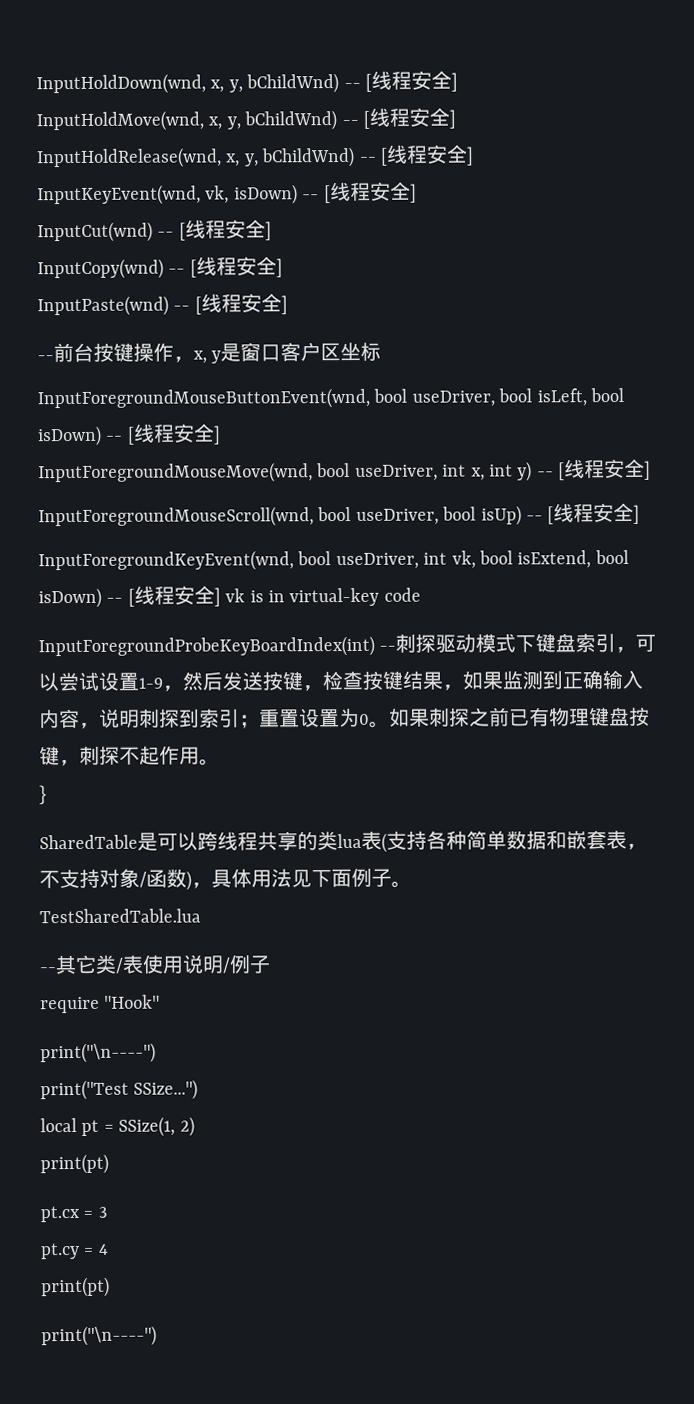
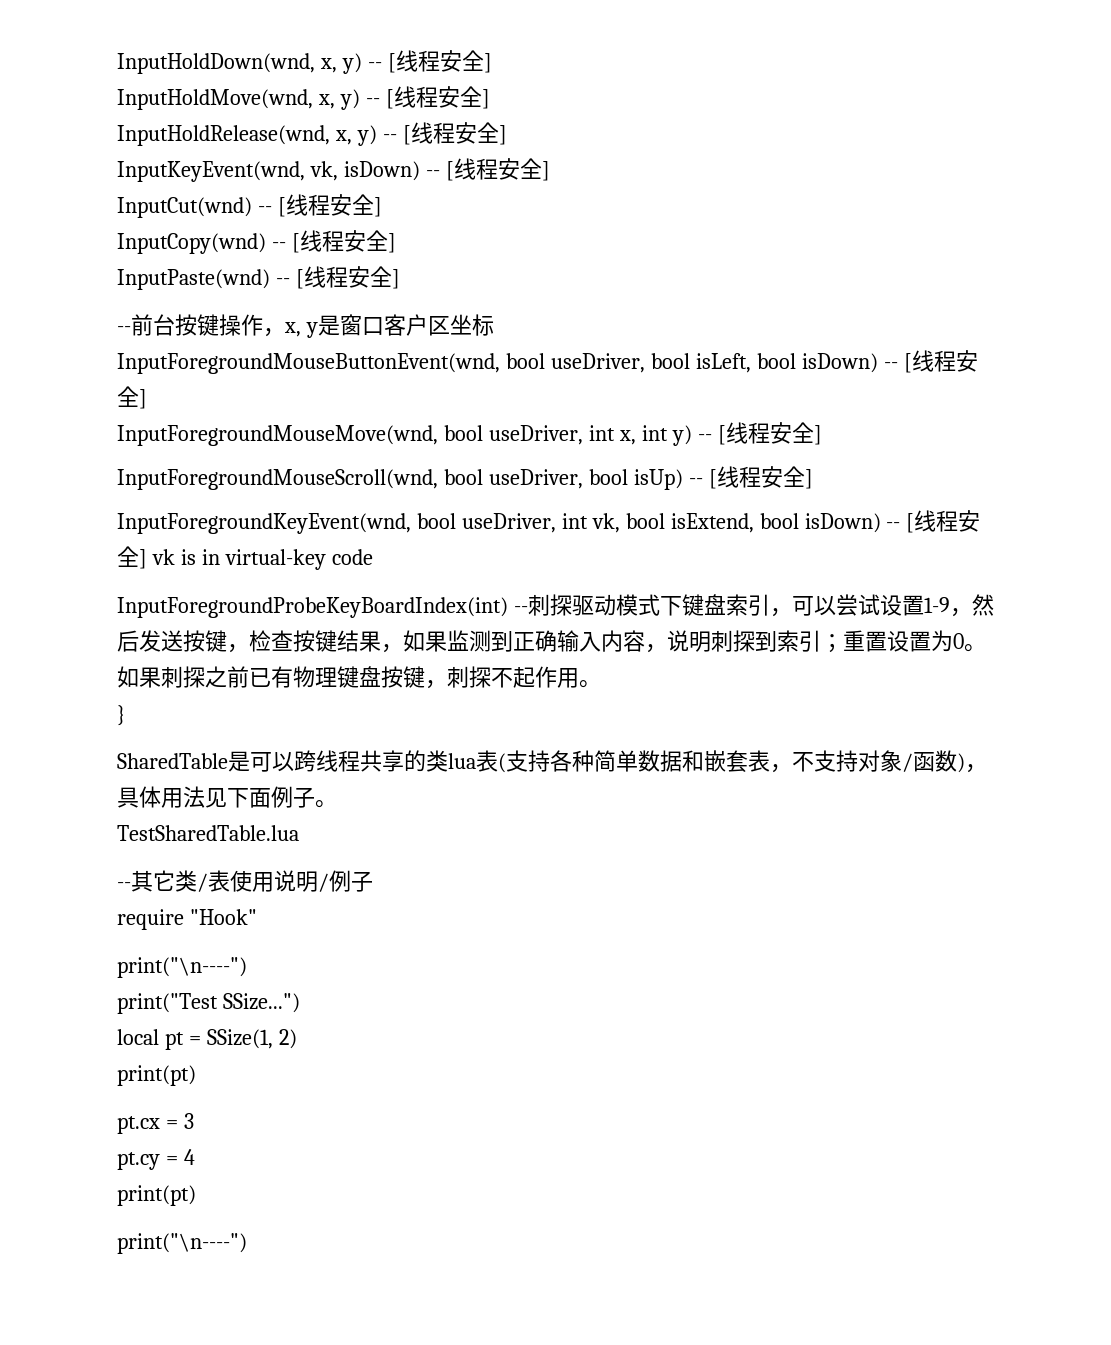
[228,73,340,94] y, bChildWnd) -> [341,53,362,74] y)
[226,110,338,131] y, bChildWnd) -> [339,89,360,110] y)
[243,146,356,168] y, bChildWnd) -> [356,125,377,146] y)

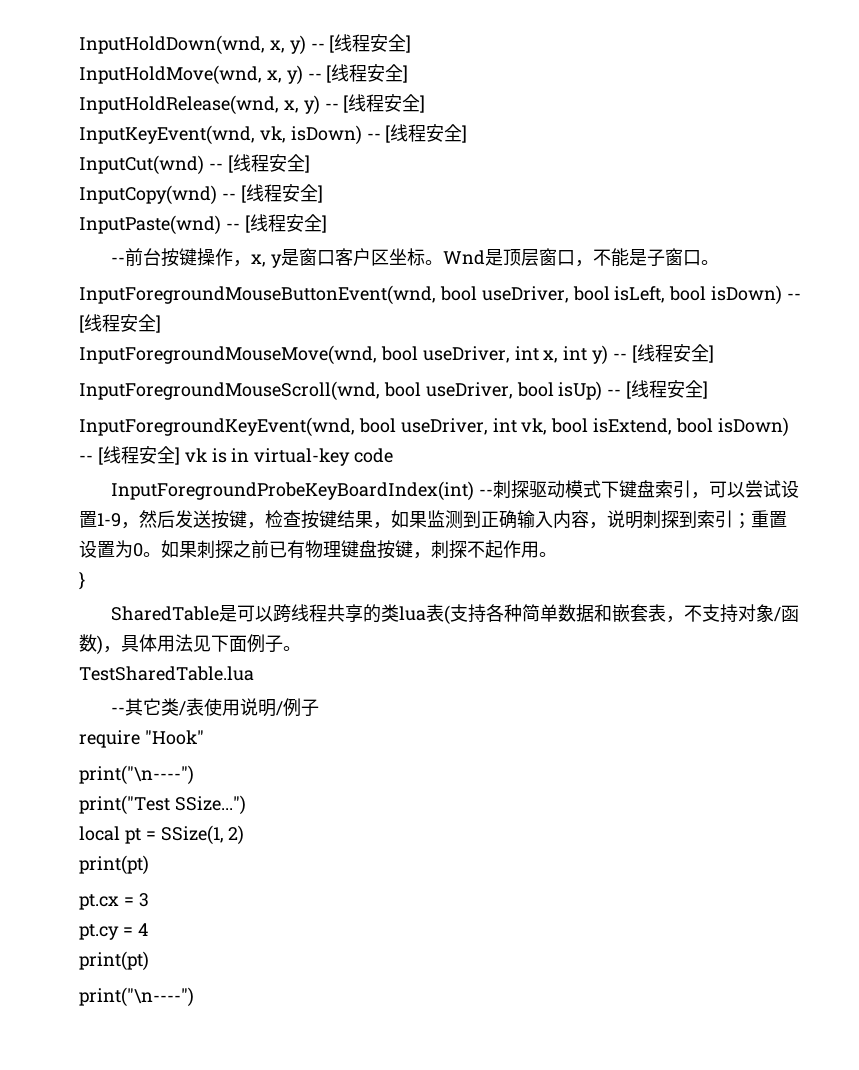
(494, 325) none -> [424,248,719,267] 。Wnd是顶层窗口，不能是子窗口。

